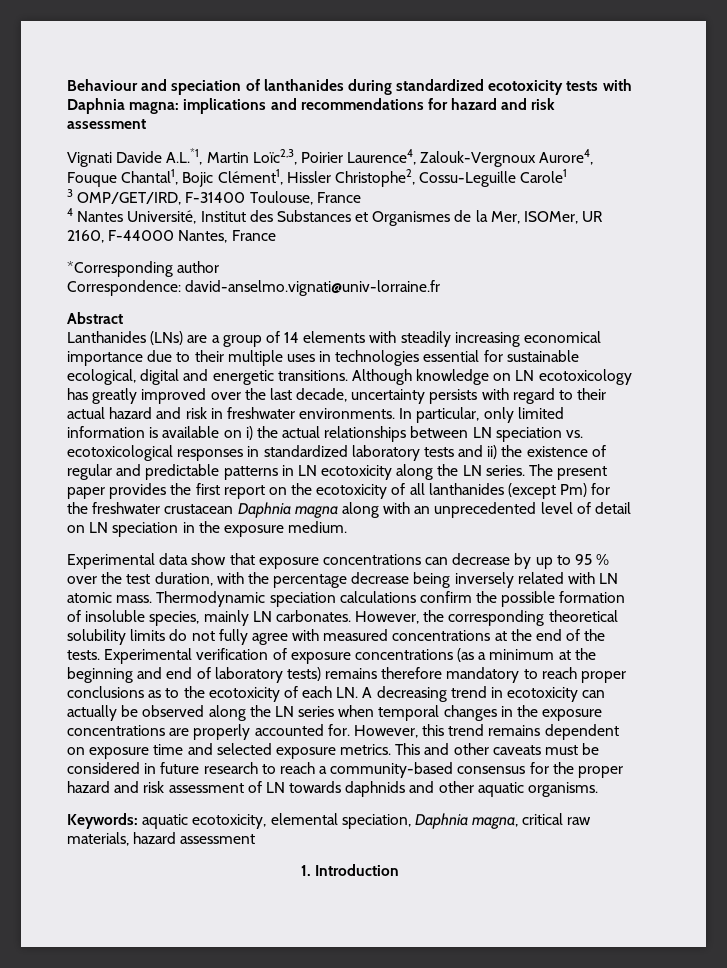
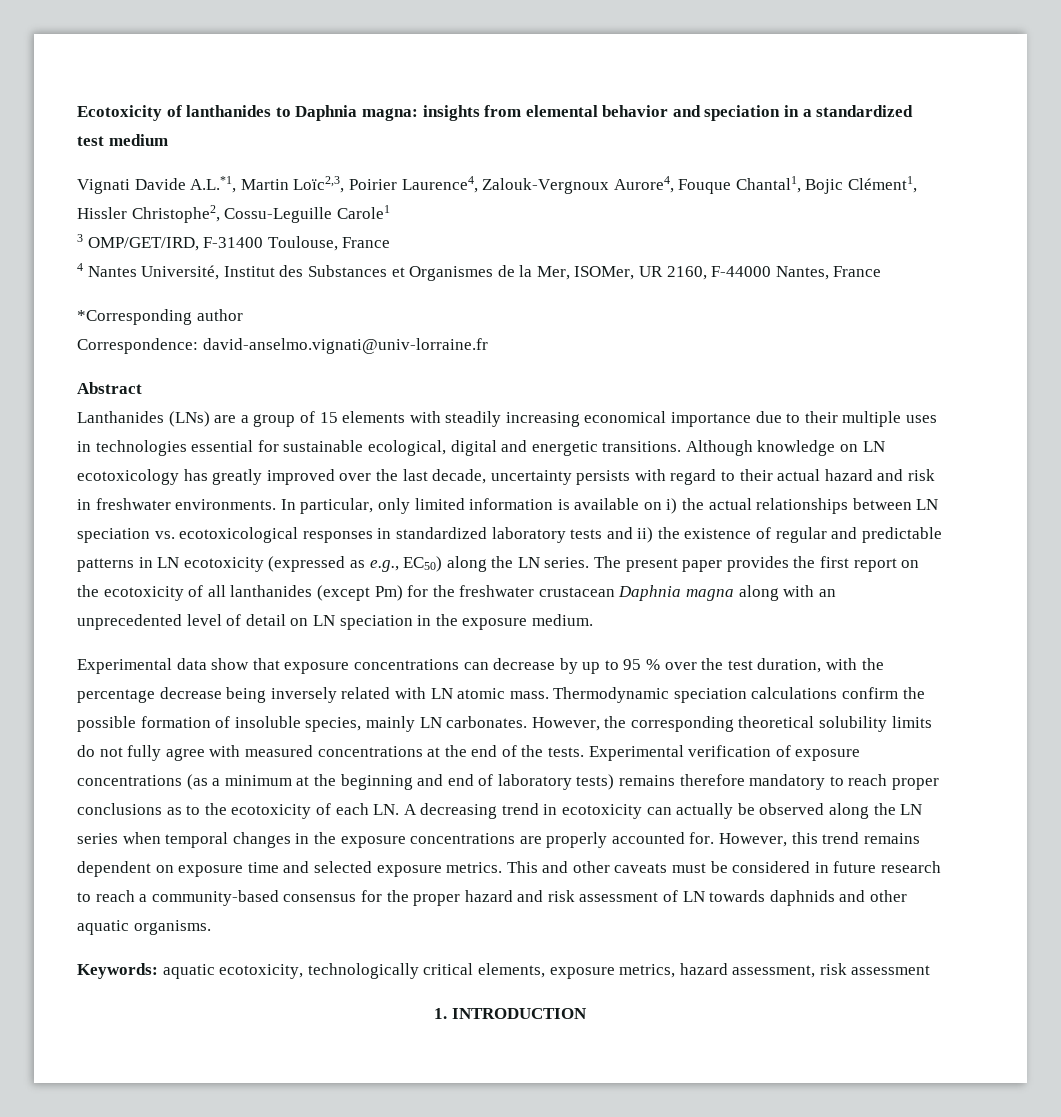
[67,79,632,95] [67,98,556,114] [67,119,146,129] Behaviour and speciation of lanthanides during standardized ecotoxicity tests with Daphnia magna: implications and recommendations for hazard and risk assessment -> [77,105,914,121] [77,134,168,146] Ecotoxicity of lanthanides to Daphnia magna: insights from elemental behavior and speciation in a standardized test medium
[284,332,300,343] 14 -> [319,412,338,423] 15
(393, 472) none -> [268,556,443,572] (expressed as e.g., EC50)
[270,813,592,829] [67,832,177,846] elemental speciation, Daphnia magna, critical raw materials, hazard -> [307,963,847,979] technologically critical elements, exposure metrics, hazard assessment, risk
[315,864,400,876] Introduction -> [451,1008,587,1019] INTRODUCTION

